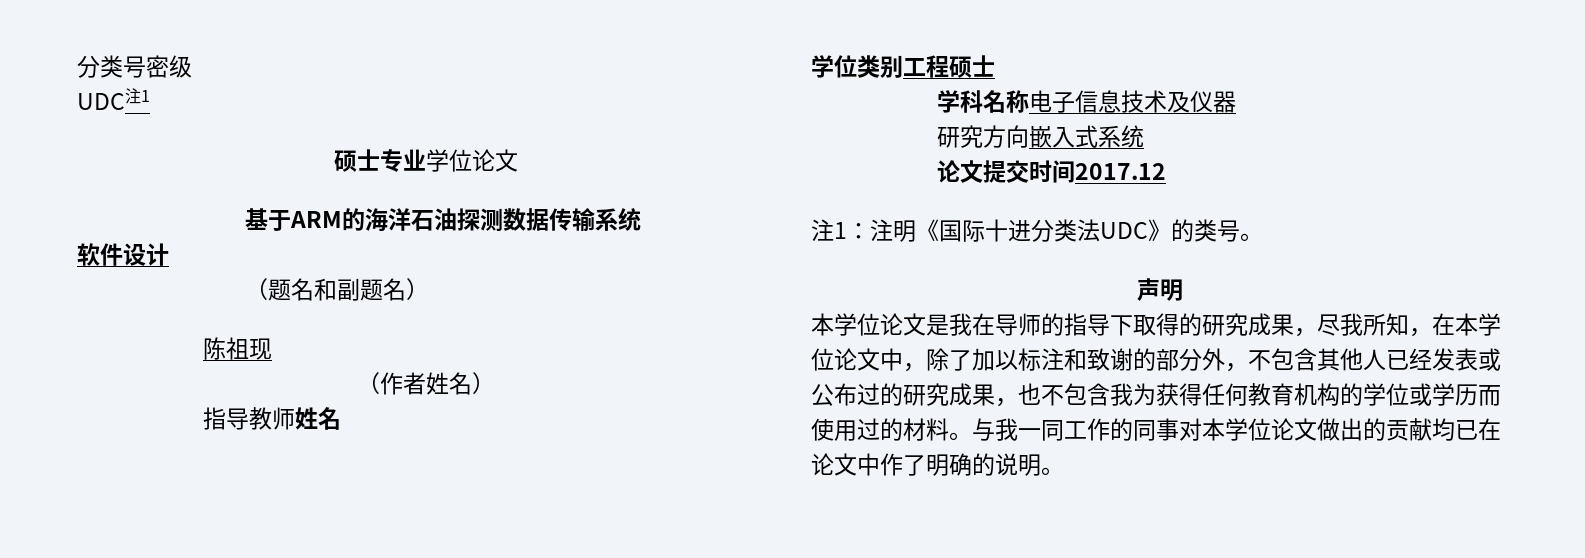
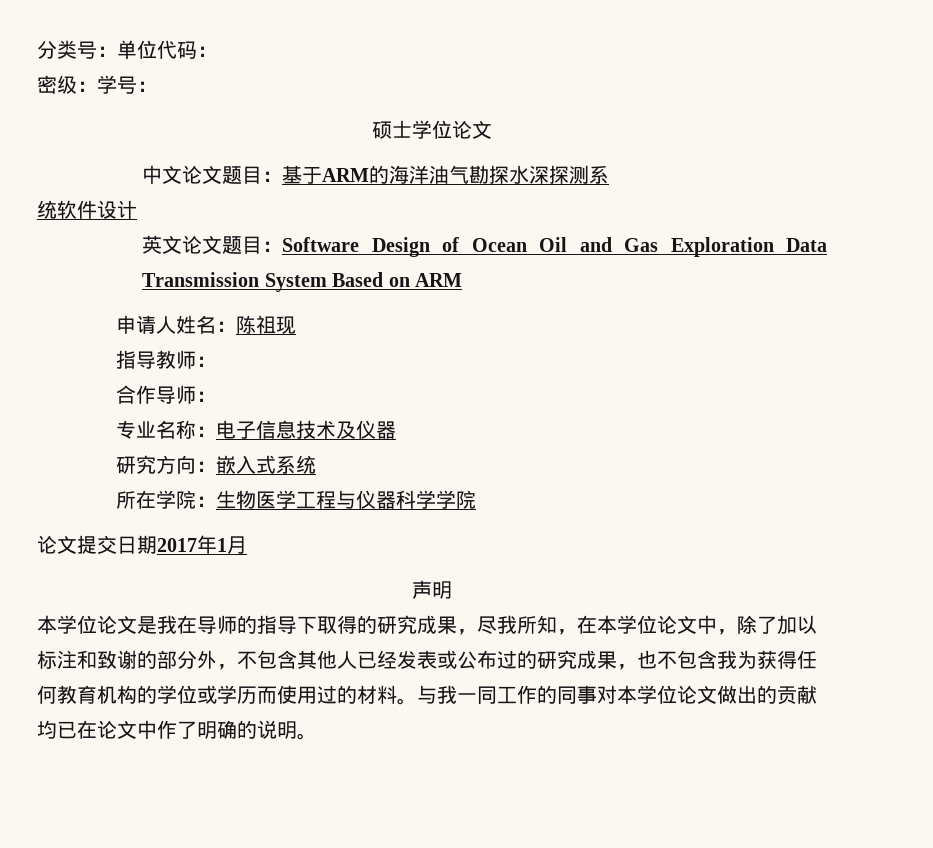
(146, 67) none -> [97,40,217,59] ：单位代码： //
[77,88,150,110] [333,149,426,172] // UDC注1 // 硕士专业 -> [77,75,157,94] [372,120,412,139] ：学号： // 硕士
[244,208,641,232] 基于ARM的海洋石油探测数据传输系统 // -> [142,165,610,184] [37,200,57,219] 中文论文题目：基于ARM的海洋油气勘探水深探测系 // 统
[244,278,429,301] （题名和副题名） // -> [142,235,827,257] [142,272,462,292] [116,315,237,334] 英文论文题目：Software Design of Ocean Oil and Gas Exploration Data Transmission System Based on ARM // 申请人姓名：
[356,372,495,395] // （作者姓名） -> (297, 325) none
[294,407,341,430] [811,55,995,78] [936,90,1029,113] 姓名 // 学位类别工程硕士 // 学科名称 -> [196,356,217,367] [116,385,217,404] [116,420,217,439] ： // 合作导师： // 专业名称：
(1029, 136) none -> [196,461,217,472] ：
[936,160,1166,183] [811,219,1263,242] 论文提交时间2017.12 // 注1：注明《国际十进分类法UDC》的类号。 -> [116,490,477,509] [37,535,247,554] 所在学院：生物医学工程与仪器科学学院 // 论文提交日期2017年1月

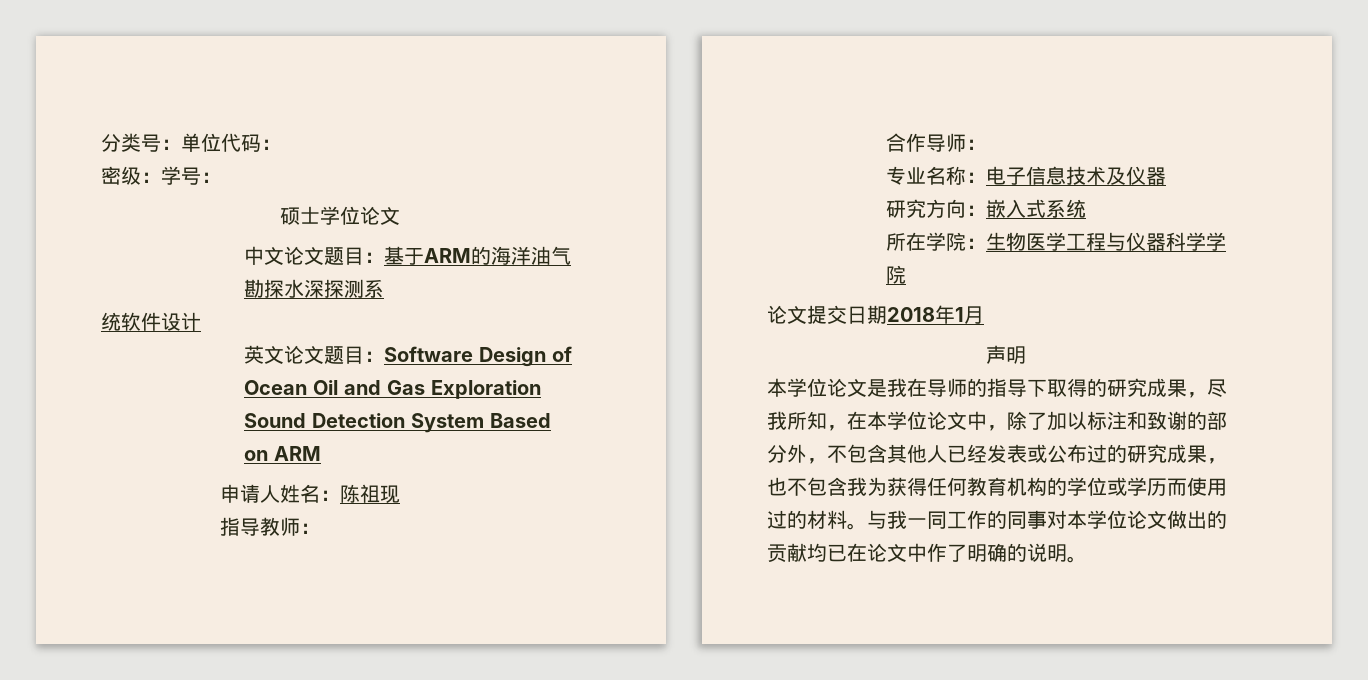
[786,238,827,252] [142,272,260,287] Data Transmission -> [244,413,406,428] Sound Detection
[157,538,197,552] 2017 -> [887,307,935,322] 2018

